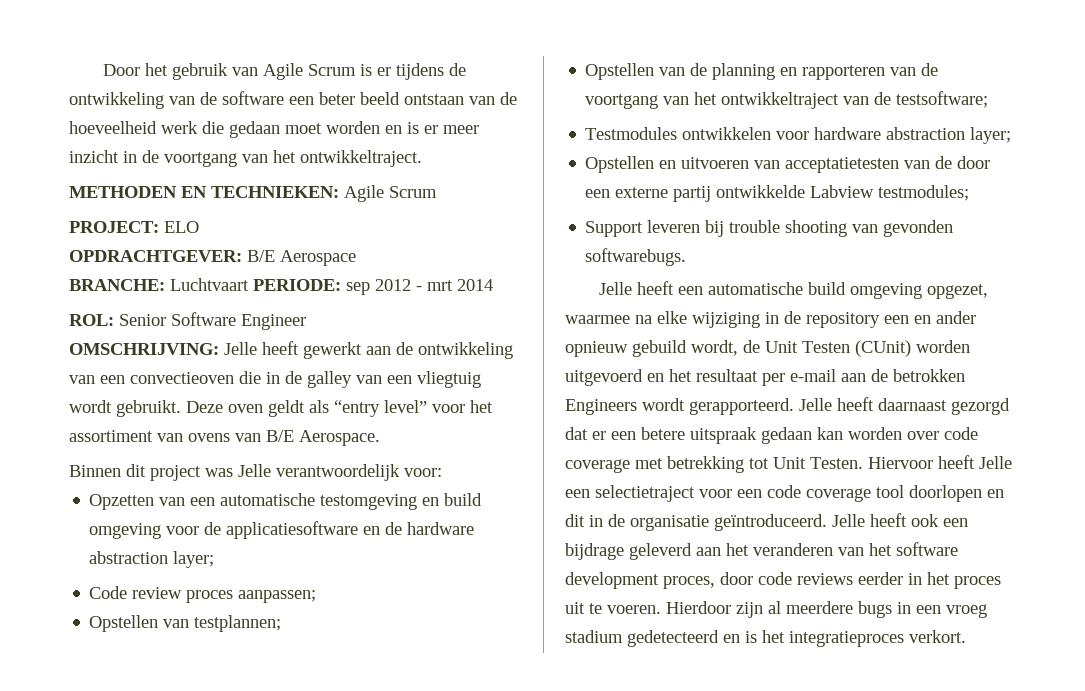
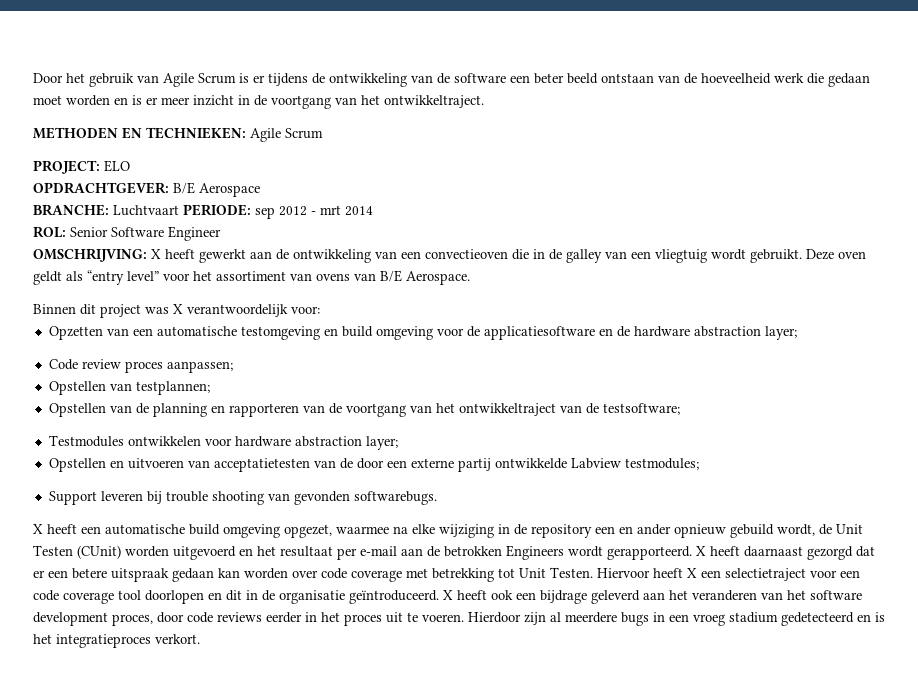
[224,342,257,355] Jelle -> [151,249,161,259] X
[238,464,271,477] Jelle -> [173,304,183,314] X
[599,282,633,295] Jelle -> [33,524,43,534] X
[799,398,832,411] Jelle -> [696,546,706,556] X
[979,456,1012,469] Jelle -> [687,568,697,578] X
[832,514,865,527] Jelle -> [443,590,453,600] X

